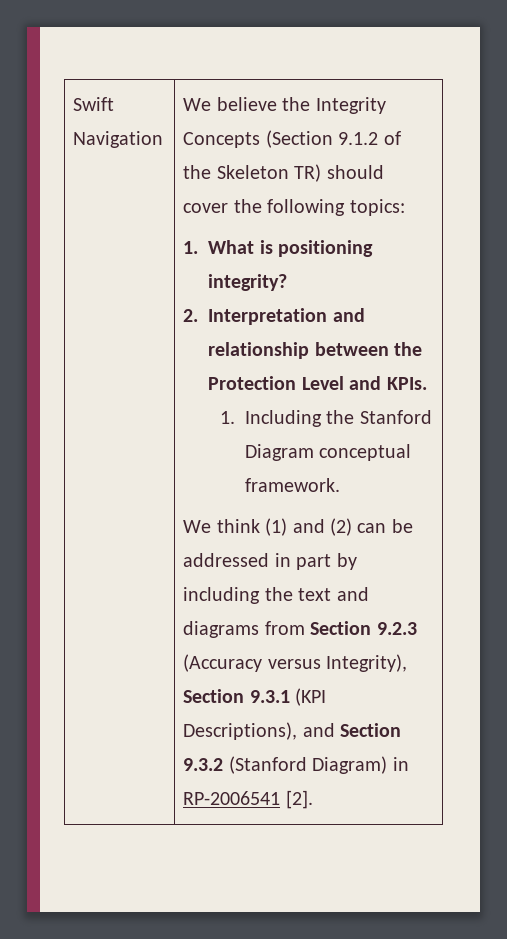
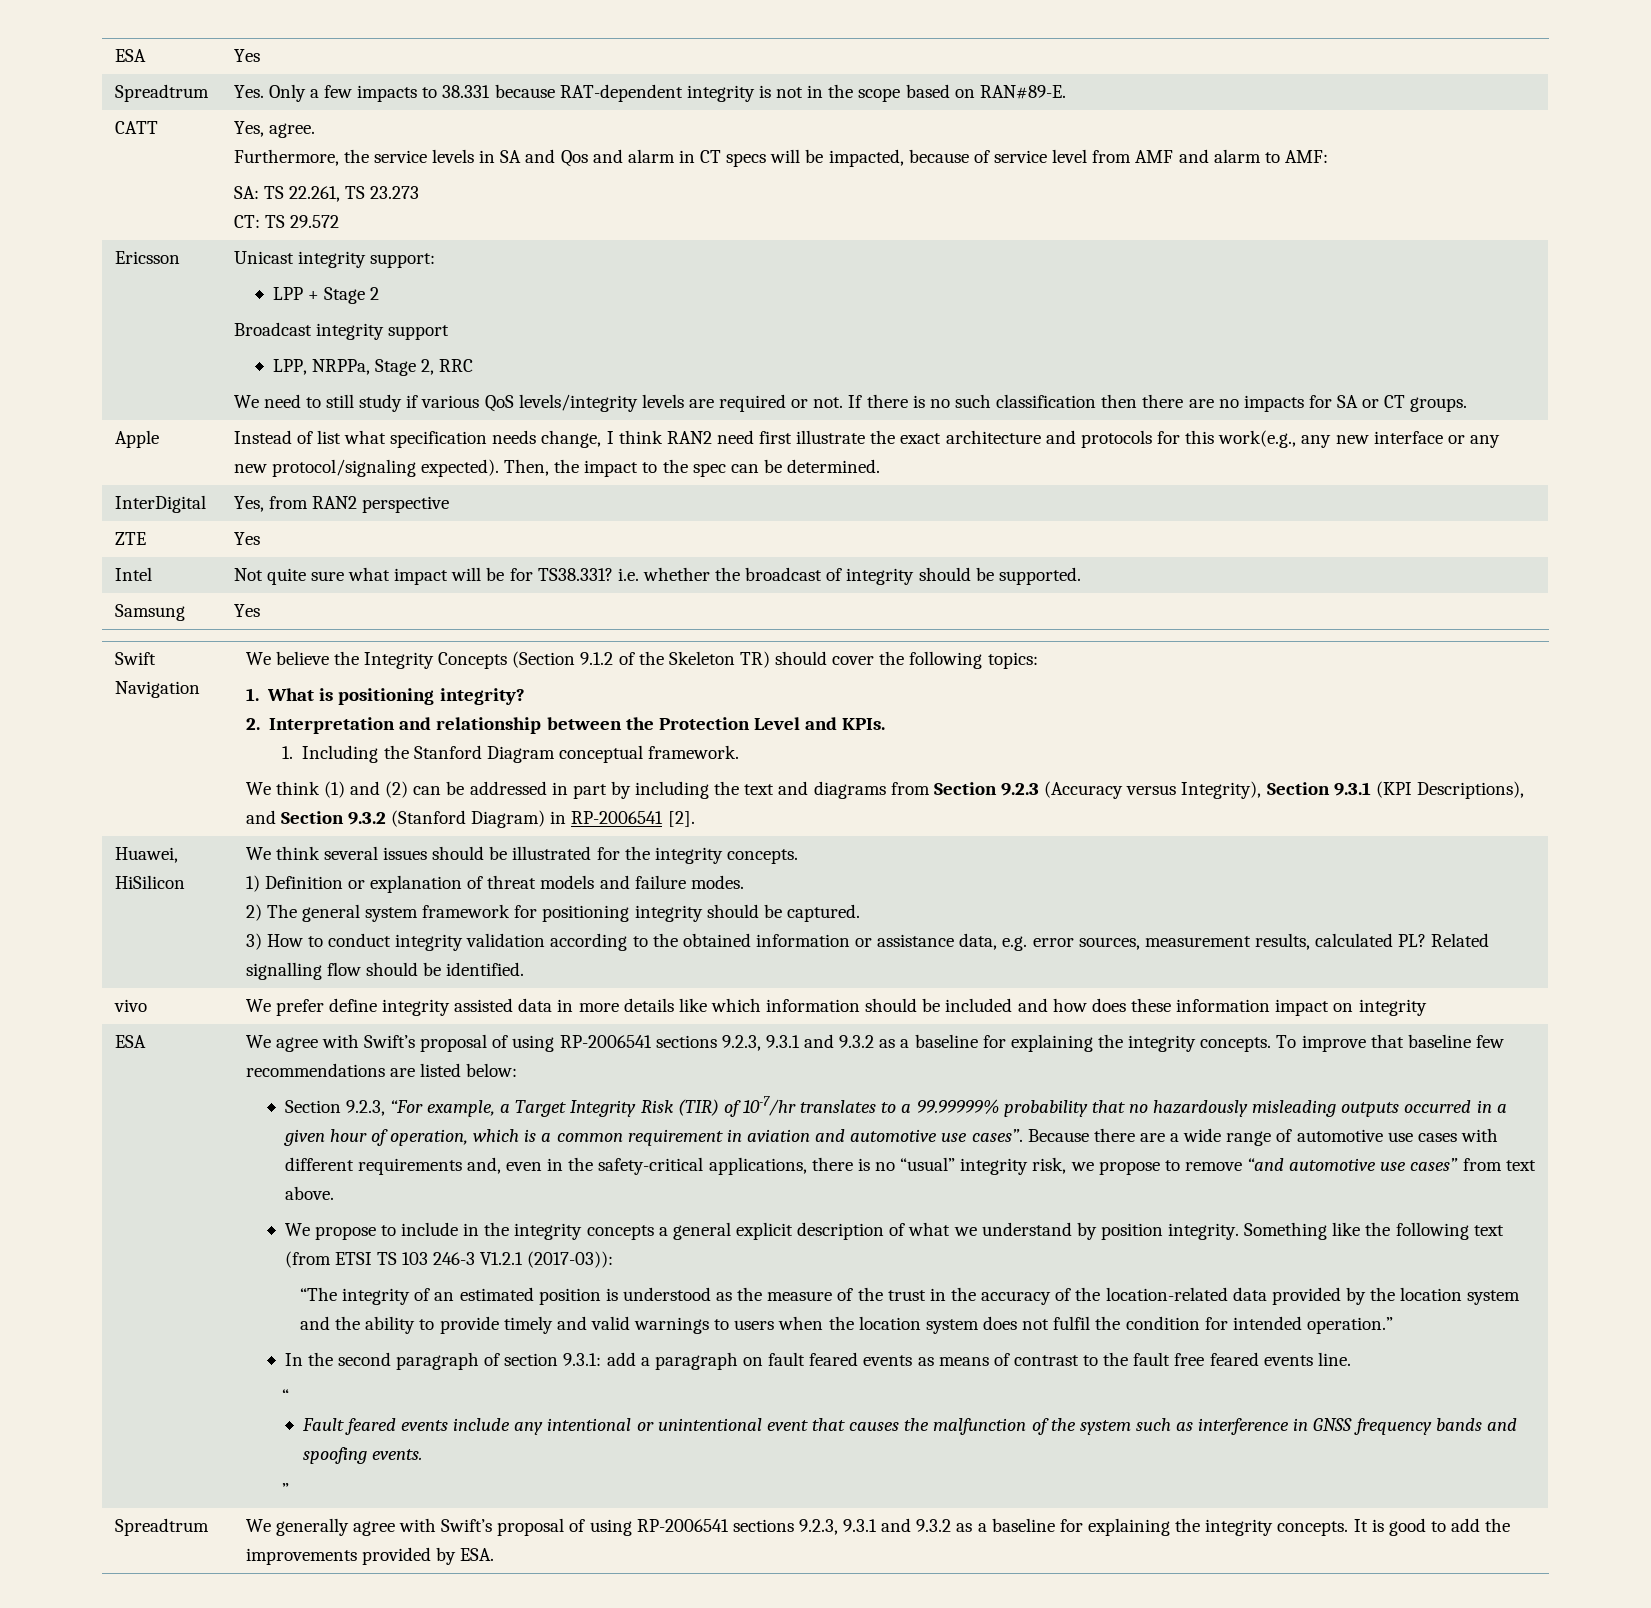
(73, 104) none -> [114,49,146,62] [233,49,260,62] [114,84,209,102] [233,84,1066,102] [114,121,158,134] [233,121,315,138] [233,149,1328,167] [233,186,420,202] [233,215,339,228] [114,251,180,264] [233,251,435,268] [272,287,380,304] [233,322,449,340] [272,359,474,376] [233,394,1468,412] [114,430,159,448] [233,430,1500,448] [233,459,881,477] [114,495,206,513] [233,496,450,513] [114,532,146,545] [233,532,260,545] [114,567,152,581] [233,567,1081,585] [114,604,185,621] [233,604,260,617] ESA | Yes // Spreadtrum | Yes. Only a few impacts to 38.331 because RAT-dependent integrity is not in the scope based on RAN#89-E. // CATT | Yes, agree. // Furthermore, the service levels in SA and Qos and alarm in CT specs will be impacted, because of service level from AMF and alarm to AMF: // SA: TS 22.261, TS 23.273 // CT: TS 29.572 // Ericsson | Unicast integrity support: // LPP + Stage 2 // Broadcast integrity support // LPP, NRPPa, Stage 2, RRC // We need to still study if various QoS levels/integrity levels are required or not. If there is no such classification then there are no impacts for SA or CT groups. // Apple | Instead of list what specification needs change, I think RAN2 need first illustrate the exact architecture and protocols for this work(e.g., any new interface or any new protocol/signaling expected). Then, the impact to the spec can be determined. // InterDigital | Yes, from RAN2 perspective // ZTE | Yes // Intel | Not quite sure what impact will be for TS38.331? i.e. whether the broadcast of integrity should be supported. // Samsung | Yes //
(313, 799) none -> [114,847,178,863] [114,875,185,889] [245,846,798,864] [245,875,744,893] [245,904,860,922] [245,933,1490,951] [245,962,525,980] [113,999,147,1012] [245,998,1427,1016] [114,1035,146,1048] [245,1034,1504,1052] [245,1063,518,1077] [284,1096,1507,1117] [283,1128,1498,1146] [284,1157,1536,1175] [284,1186,334,1200] [284,1222,1504,1240] [284,1251,614,1268] [300,1287,1521,1305] [300,1316,1393,1334] [284,1352,1351,1370] [281,1389,289,1402] [301,1418,1517,1435] [302,1447,422,1464] [281,1483,289,1496] [114,1518,209,1536] [245,1518,1511,1536] [245,1547,495,1565] // Huawei, HiSilicon | We think several issues should be illustrated for the integrity concepts. // 1) Definition or explanation of threat models and failure modes. // 2) The general system framework for positioning integrity should be captured. // 3) How to conduct integrity validation according to the obtained information or assistance data, e.g. error sources, measurement results, calculated PL? Related signalling flow should be identified. // vivo | We prefer define integrity assisted data in more details like which information should be included and how does these information impact on integrity // ESA | We agree with Swift’s proposal of using RP-2006541 sections 9.2.3, 9.3.1 and 9.3.2 as a baseline for explaining the integrity concepts. To improve that baseline few recommendations are listed below: // Section 9.2.3, “For example, a Target Integrity Risk (TIR) of 10-7/hr translates to a 99.99999% probability that no hazardously misleading outputs occurred in a given hour of operation, which is a common requirement in aviation and automotive use cases”. Because there are a wide range of automotive use cases with different requirements and, even in the safety-critical applications, there is no “usual” integrity risk, we propose to remove “and automotive use cases” from text above. // We propose to include in the integrity concepts a general explicit description of what we understand by position integrity. Something like the following text (from ETSI TS 103 246-3 V1.2.1 (2017-03)): // “The integrity of an estimated position is understood as the measure of the trust in the accuracy of the location-related data provided by the location system and the ability to provide timely and valid warnings to users when the location system does not fulfil the condition for intended operation.” // In the second paragraph of section 9.3.1: add a paragraph on fault feared events as means of contrast to the fault free feared events line. // “ // Fault feared events include any intentional or unintentional event that causes the malfunction of the system such as interference in GNSS frequency bands and spoofing events. // ” // Spreadtrum | We generally agree with Swift’s proposal of using RP-2006541 sections 9.2.3, 9.3.1 and 9.3.2 as a baseline for explaining the integrity concepts. It is good to add the improvements provided by ESA.

